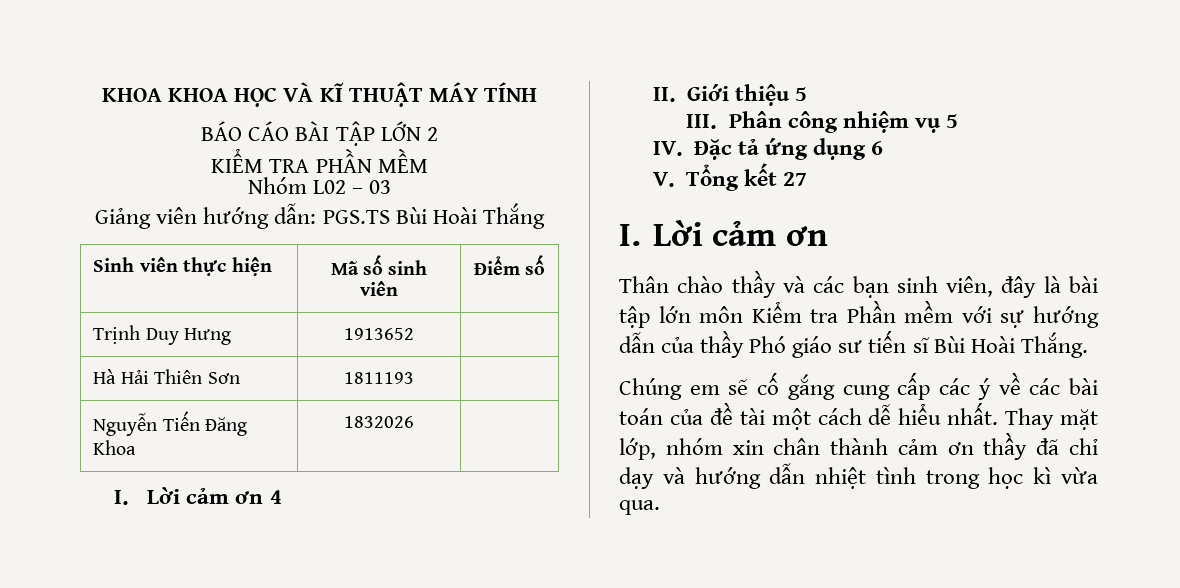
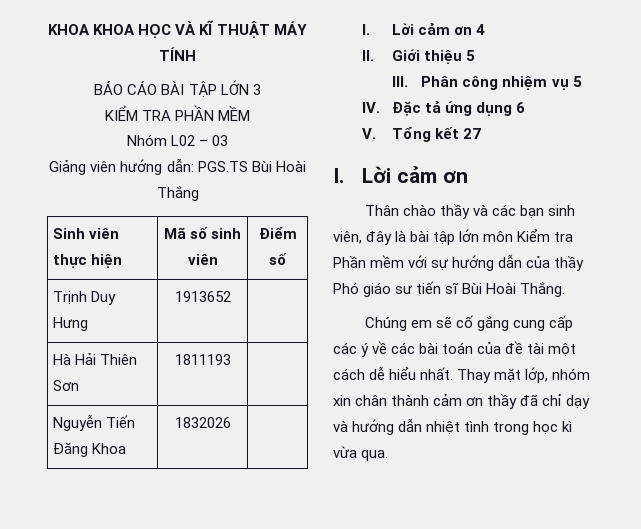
[426,127,438,141] 2 -> [252,84,261,95] 3

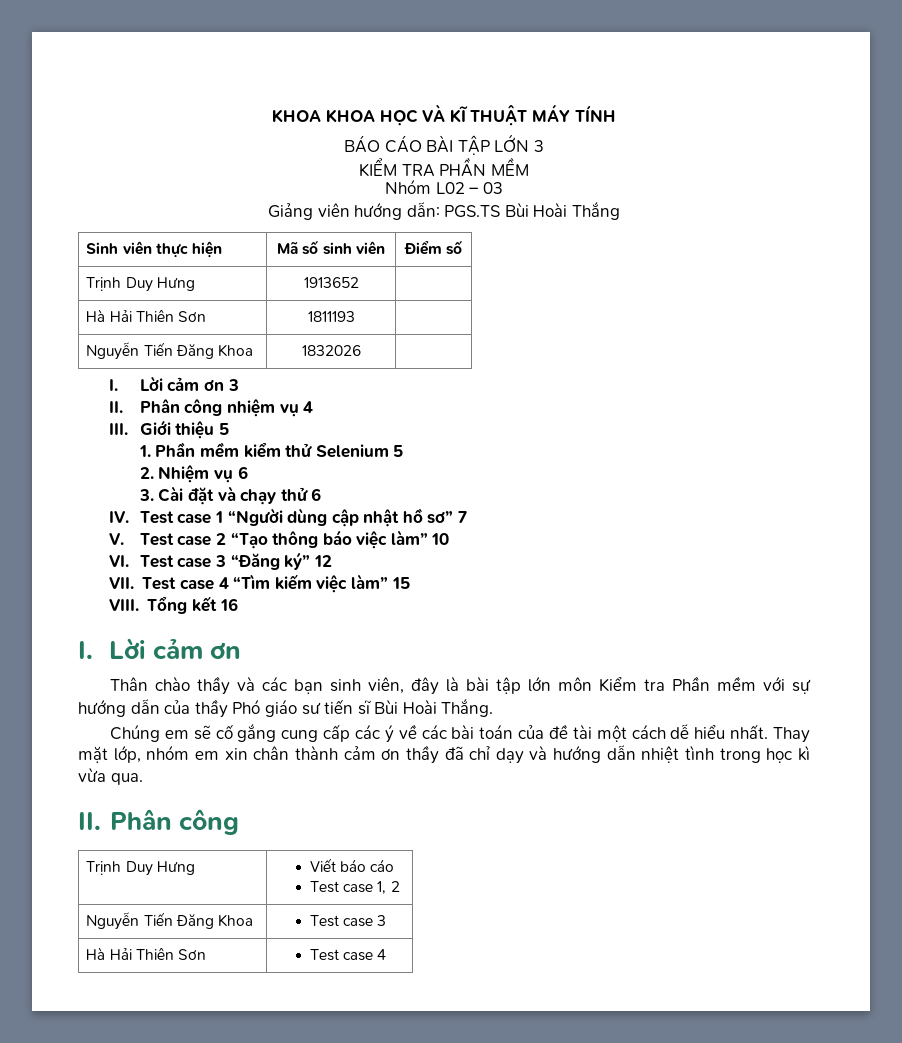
(473, 30) none -> [227,379,239,391] [108,399,299,417] 3 // II. Phân công nhiệm vụ
[362,50,375,61] II. -> [108,423,128,435] III.
[391,76,582,90] [362,101,526,116] [362,128,377,139] III. Phân công nhiệm vụ 5 // IV. Đặc tả ứng dụng 6 // V. -> [138,442,404,458] [139,465,248,483] [138,486,322,505] [108,508,468,527] [108,530,450,549] [108,552,332,570] [108,574,410,593] [108,599,139,611] 1. Phần mềm kiểm thử Selenium 5 // 2. Nhiệm vụ 6 // 3. Cài đặt và chạy thử 6 // IV. Test case 1 “Người dùng cập nhật hồ sơ” 7 // V. Test case 2 “Tạo thông báo việc làm” 10 // VI. Test case 3 “Đăng ký” 12 // VII. Test case 4 “Tìm kiếm việc làm” 15 // VIII.
[463,128,482,139] 27 -> [219,598,238,611] 16
(591, 374) none -> [194,751,219,760] em
(389, 455) none -> [78,809,239,835] [86,861,195,876] [309,858,395,872] [309,881,400,894] [86,912,253,930] [309,915,387,927] [86,947,206,960] [309,949,387,961] // II. Phân công // Trịnh Duy Hưng | Viết báo cáo // Test case 1, 2 // Nguyễn Tiến Đăng Khoa | Test case 3 // Hà Hải Thiên Sơn | Test case 4

